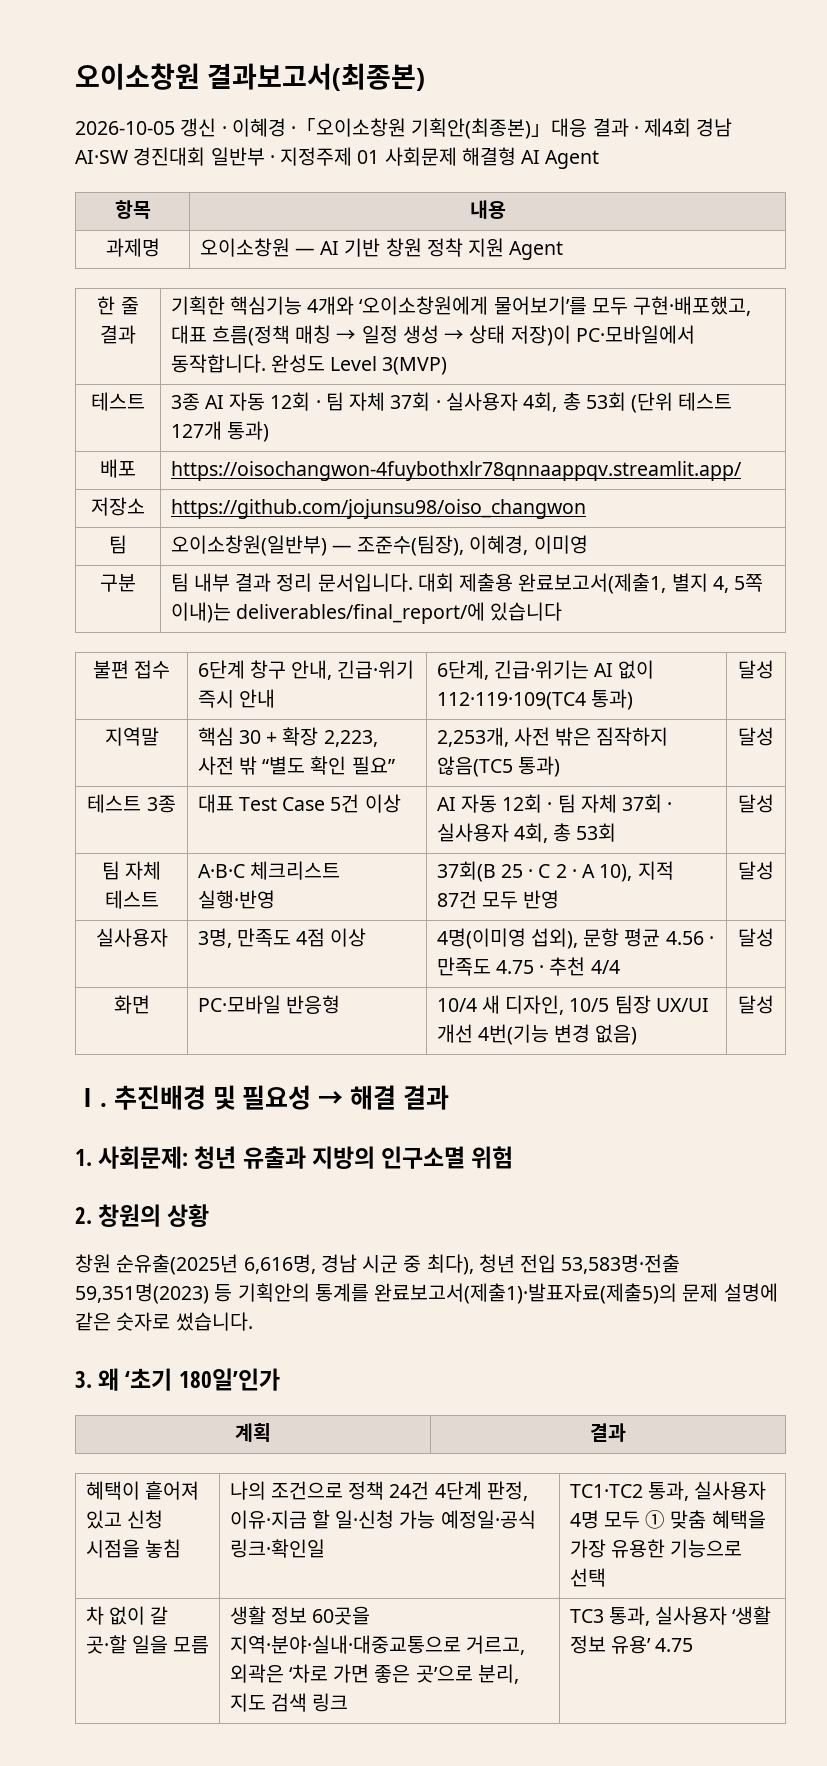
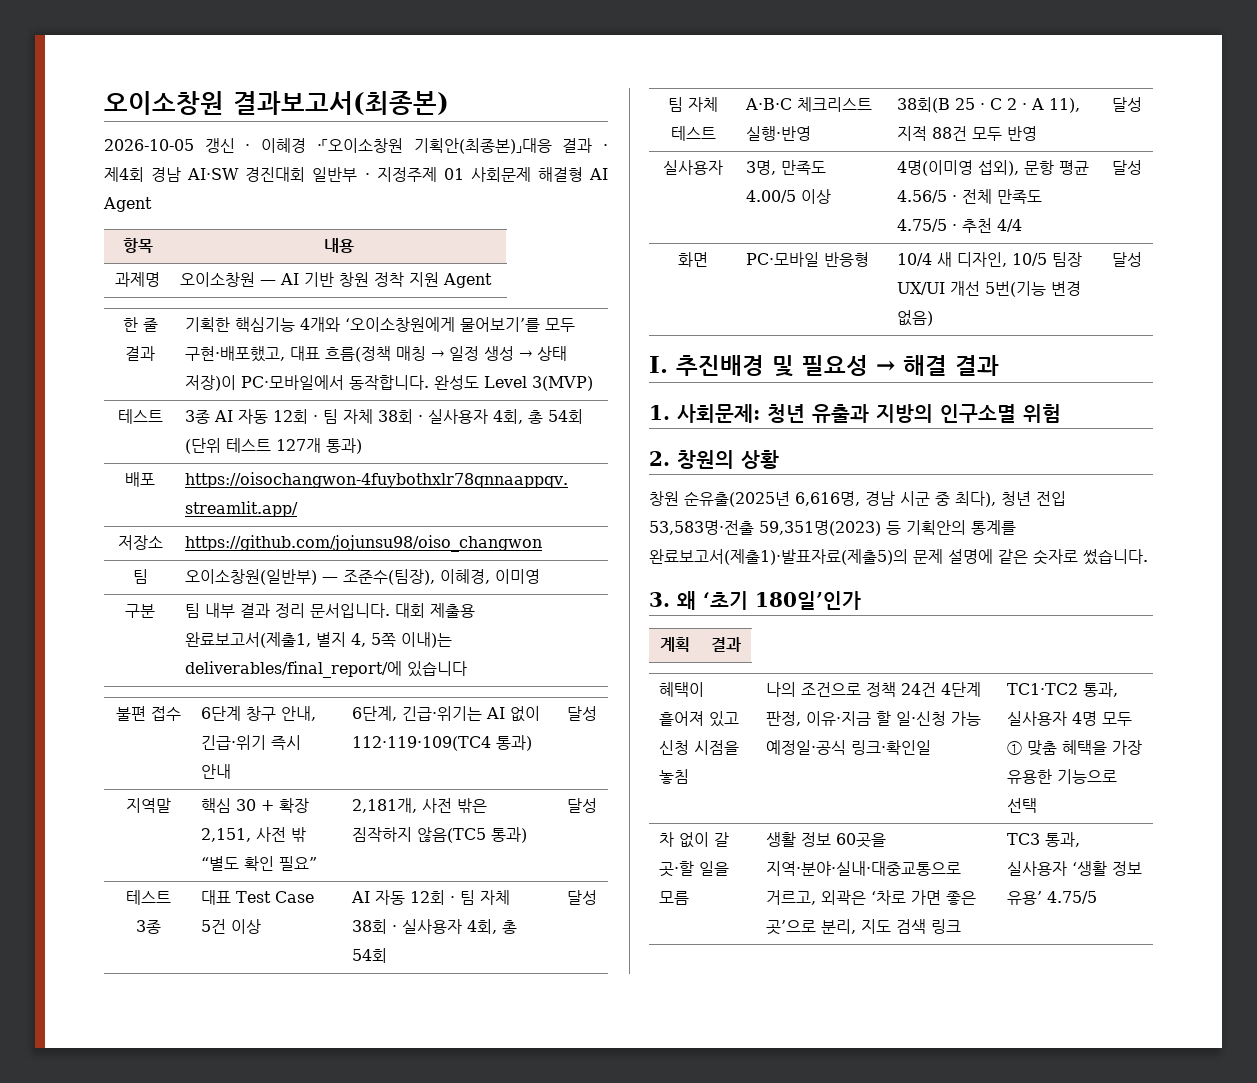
[390,392,626,412] 37회 · 실사용자 4회, 총 53회 -> [378,409,584,424] 38회 · 실사용자 4회, 총 54회
[323,730,378,747] 2,223, -> [201,828,252,842] 2,151,
[436,727,509,747] 2,253개, -> [352,798,418,813] 2,181개,
[622,794,673,813] [436,823,617,843] 37회 · 실사용자 4회, 총 53회 -> [352,919,518,934] [352,948,388,963] 38회 · 실사용자 4회, 총 54회
[436,861,496,882] 37회(B -> [897,97,951,113] 38회(B
[599,861,674,882] [436,890,477,909] 10), 지적 87건 -> [1049,98,1081,113] [897,126,968,141] 11), 지적 88건
[296,928,326,947] 4점 -> [746,190,797,203] 4.00/5
[665,931,714,945] [436,957,534,976] 4.56 · 만족도 4.75 -> [897,189,1043,204] [897,219,948,232] 4.56/5 · 전체 만족도 4.75/5
[477,1024,549,1045] 4번(기능 -> [985,281,1047,297] 5번(기능
[655,1638,694,1652] 4.75 -> [1047,891,1098,904] 4.75/5

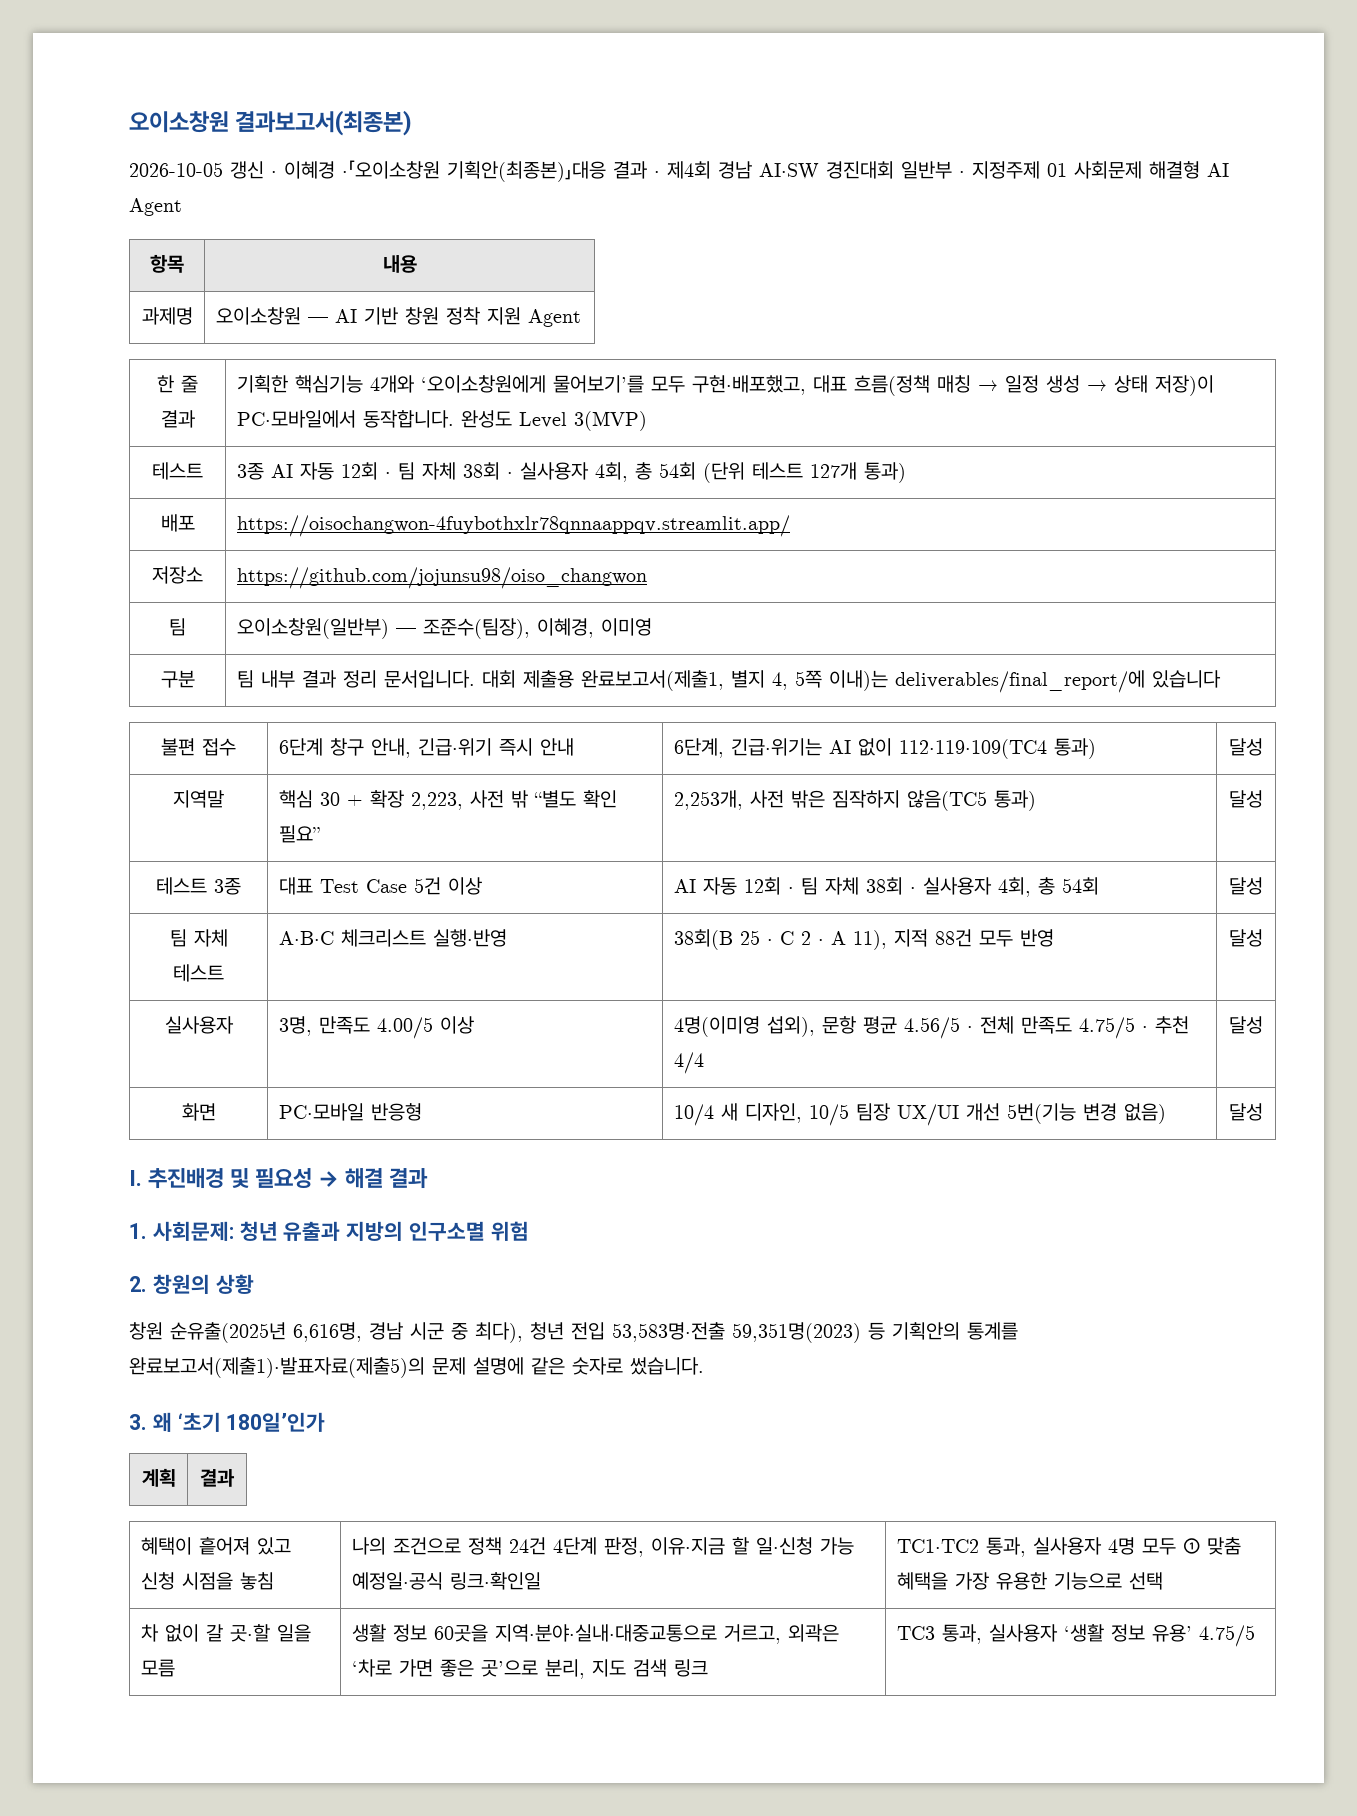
[201,828,252,842] 2,151, -> [410,792,463,810] 2,223,
[352,798,418,813] 2,181개, -> [673,790,743,810] 2,253개,

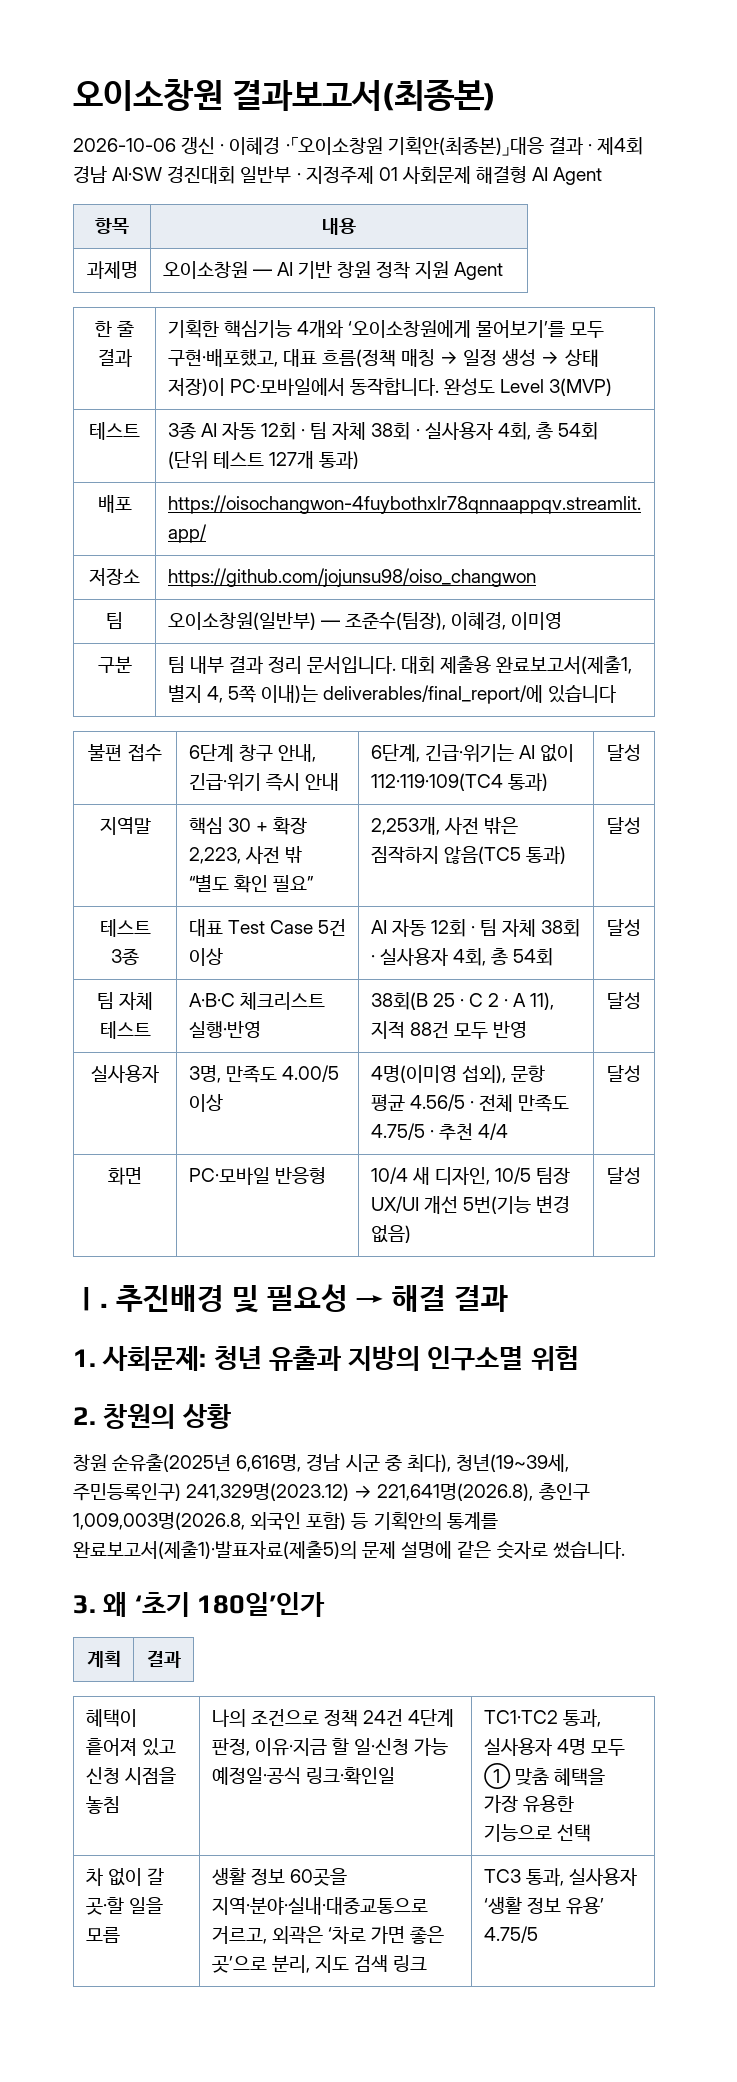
[129,162,223,177] 2026-10-05 -> [73,138,176,152] 2026-10-06
[530,1322,861,1343] 청년 전입 53,583명·전출 59,351명(2023) -> [455,1454,569,1472] [73,1483,590,1501] [73,1512,347,1530] 청년(19~39세, 주민등록인구) 241,329명(2023.12) → 221,641명(2026.8), 총인구 1,009,003명(2026.8, 외국인 포함)

